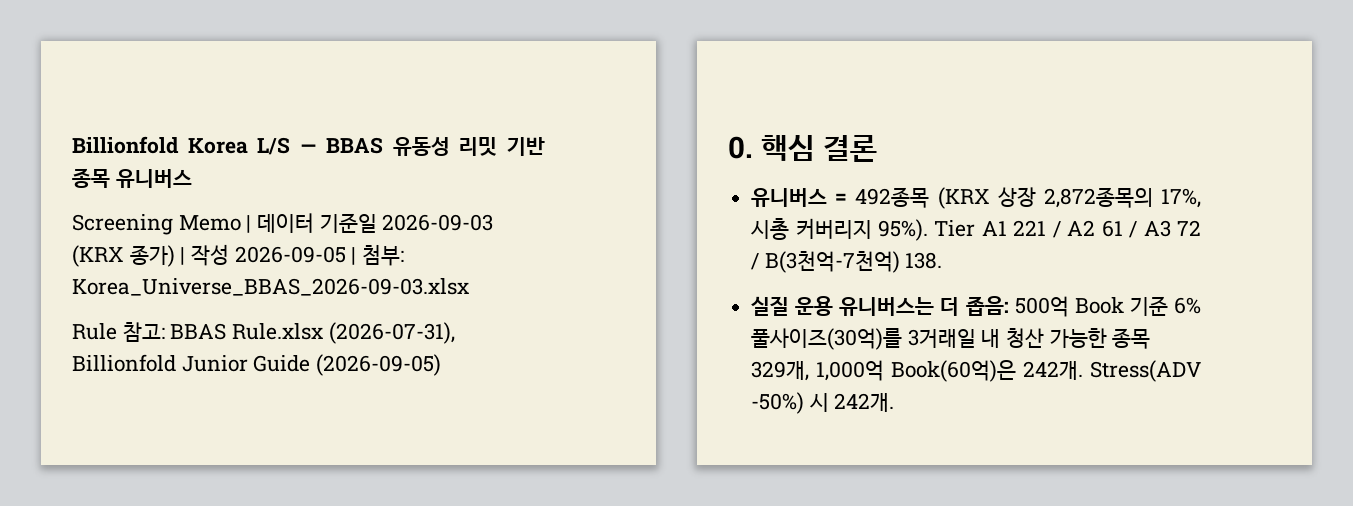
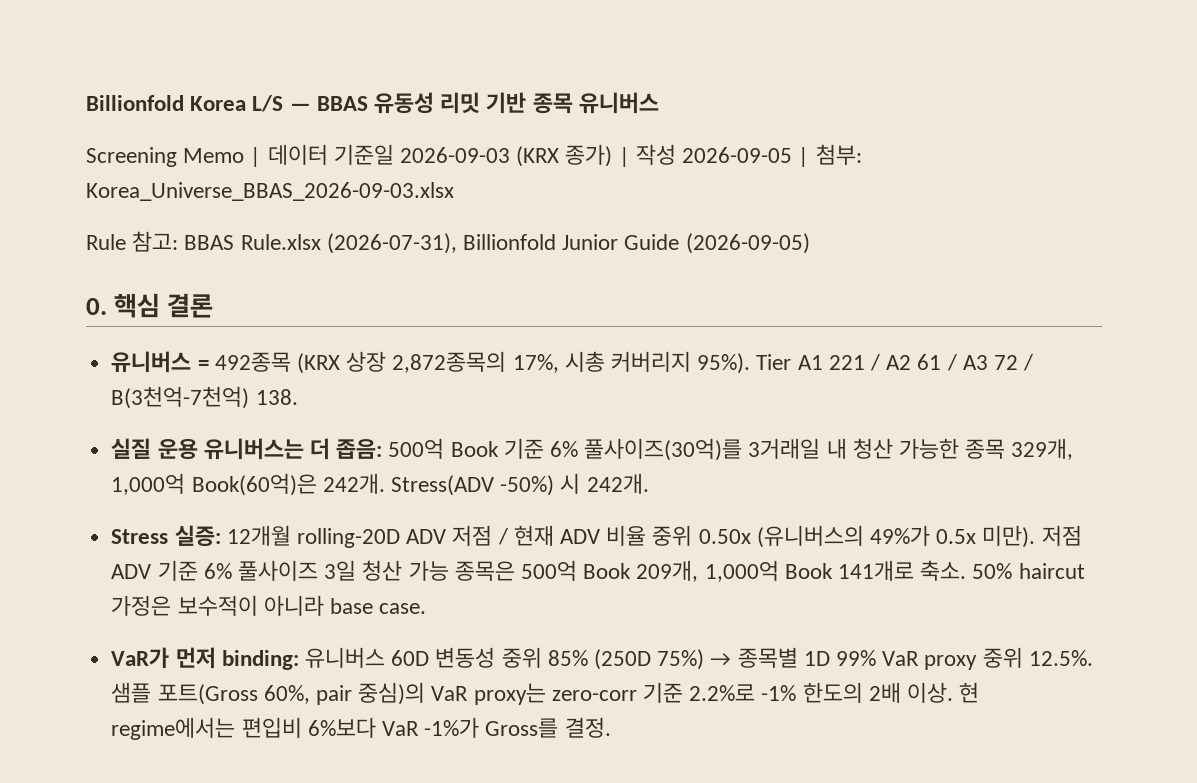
(895, 402) none -> [111,525,1082,548] [111,560,1085,582] [111,595,427,616] [111,647,1093,670] [111,682,980,705] [111,717,611,740] // Stress 실증: 12개월 rolling-20D ADV 저점 / 현재 ADV 비율 중위 0.50x (유니버스의 49%가 0.5x 미만). 저점 ADV 기준 6% 풀사이즈 3일 청산 가능 종목은 500억 Book 209개, 1,000억 Book 141개로 축소. 50% haircut 가정은 보수적이 아니라 base case. // VaR가 먼저 binding: 유니버스 60D 변동성 중위 85% (250D 75%) → 종목별 1D 99% VaR proxy 중위 12.5%. 샘플 포트(Gross 60%, pair 중심)의 VaR proxy는 zero-corr 기준 2.2%로 -1% 한도의 2배 이상. 현 regime에서는 편입비 6%보다 VaR -1%가 Gross를 결정.

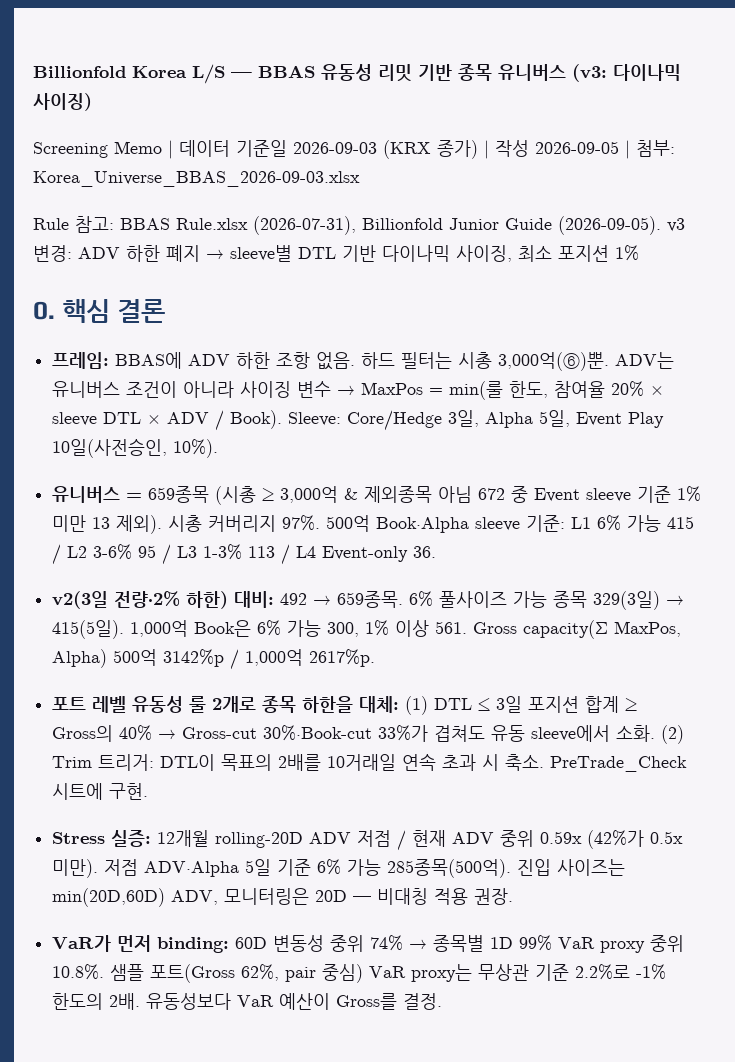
(659, 103) none -> [572,64,681,82] [33,93,92,111] (v3: 다이나믹 사이징)
[685,233,810,254] [86,293,214,318] [111,351,1034,374] [111,386,298,409] [111,438,1074,461] [111,473,649,496] (2026-09-05) // 0. 핵심 결론 // 유니버스 = 492종목 (KRX 상장 2,872종목의 17%, 시총 커버리지 95%). Tier A1 221 / A2 61 / A3 72 / B(3천억-7천억) 138. // 실질 운용 유니버스는 더 좁음: 500억 Book 기준 6% 풀사이즈(30억)를 3거래일 내 청산 가능한 종목 329개, 1,000억 Book(60억)은 242개. Stress(ADV -50%) 시 242개. -> [558,216,685,235] [33,245,639,262] [33,299,166,323] [52,352,675,371] [52,381,665,400] [52,410,665,431] [52,438,219,458] [52,486,702,505] [52,515,695,534] [52,544,437,565] [52,591,685,610] [52,620,682,639] [52,649,376,670] [52,696,638,715] [52,725,685,744] [52,753,688,772] [52,783,149,800] (2026-09-05). v3 변경: ADV 하한 폐지 → sleeve별 DTL 기반 다이나믹 사이징, 최소 포지션 1% // 0. 핵심 결론 // 프레임: BBAS에 ADV 하한 조항 없음. 하드 필터는 시총 3,000억(⑥)뿐. ADV는 유니버스 조건이 아니라 사이징 변수 → MaxPos = min(룰 한도, 참여율 20% × sleeve DTL × ADV / Book). Sleeve: Core/Hedge 3일, Alpha 5일, Event Play 10일(사전승인, 10%). // 유니버스 = 659종목 (시총 ≥ 3,000억 & 제외종목 아님 672 중 Event sleeve 기준 1% 미만 13 제외). 시총 커버리지 97%. 500억 Book·Alpha sleeve 기준: L1 6% 가능 415 / L2 3-6% 95 / L3 1-3% 113 / L4 Event-only 36. // v2(3일 전량·2% 하한) 대비: 492 → 659종목. 6% 풀사이즈 가능 종목 329(3일) → 415(5일). 1,000억 Book은 6% 가능 300, 1% 이상 561. Gross capacity(Σ MaxPos, Alpha) 500억 3142%p / 1,000억 2617%p. // 포트 레벨 유동성 룰 2개로 종목 하한을 대체: (1) DTL ≤ 3일 포지션 합계 ≥ Gross의 40% → Gross-cut 30%·Book-cut 33%가 겹쳐도 유동 sleeve에서 소화. (2) Trim 트리거: DTL이 목표의 2배를 10거래일 연속 초과 시 축소. PreTrade_Check 시트에 구현.
[606,525,1082,548] [111,560,1085,582] [111,595,427,616] 비율 중위 0.50x (유니버스의 49%가 0.5x 미만). 저점 ADV 기준 6% 풀사이즈 3일 청산 가능 종목은 500억 Book 209개, 1,000억 Book 141개로 축소. 50% haircut 가정은 보수적이 아니라 base case. -> [500,830,684,849] [52,859,626,878] [52,888,514,907] 중위 0.59x (42%가 0.5x 미만). 저점 ADV·Alpha 5일 기준 6% 가능 285종목(500억). 진입 사이즈는 min(20D,60D) ADV, 모니터링은 20D — 비대칭 적용 권장.
[304,647,385,668] 유니버스 -> (230, 945) none
[547,649,705,670] 85% (250D 75%) -> [370,935,404,951] 74%
[1028,650,1093,666] 12.5%. -> [52,964,105,980] 10.8%.
[263,682,426,705] 60%, pair 중심)의 -> [241,964,364,983] 62%, pair 중심)
[551,690,637,701] zero-corr -> [478,964,530,981] 무상관
[868,682,980,703] [111,717,480,740] 2배 이상. 현 regime에서는 편입비 6%보다 VaR -1%가 -> [109,993,331,1010] 2배. 유동성보다 VaR 예산이

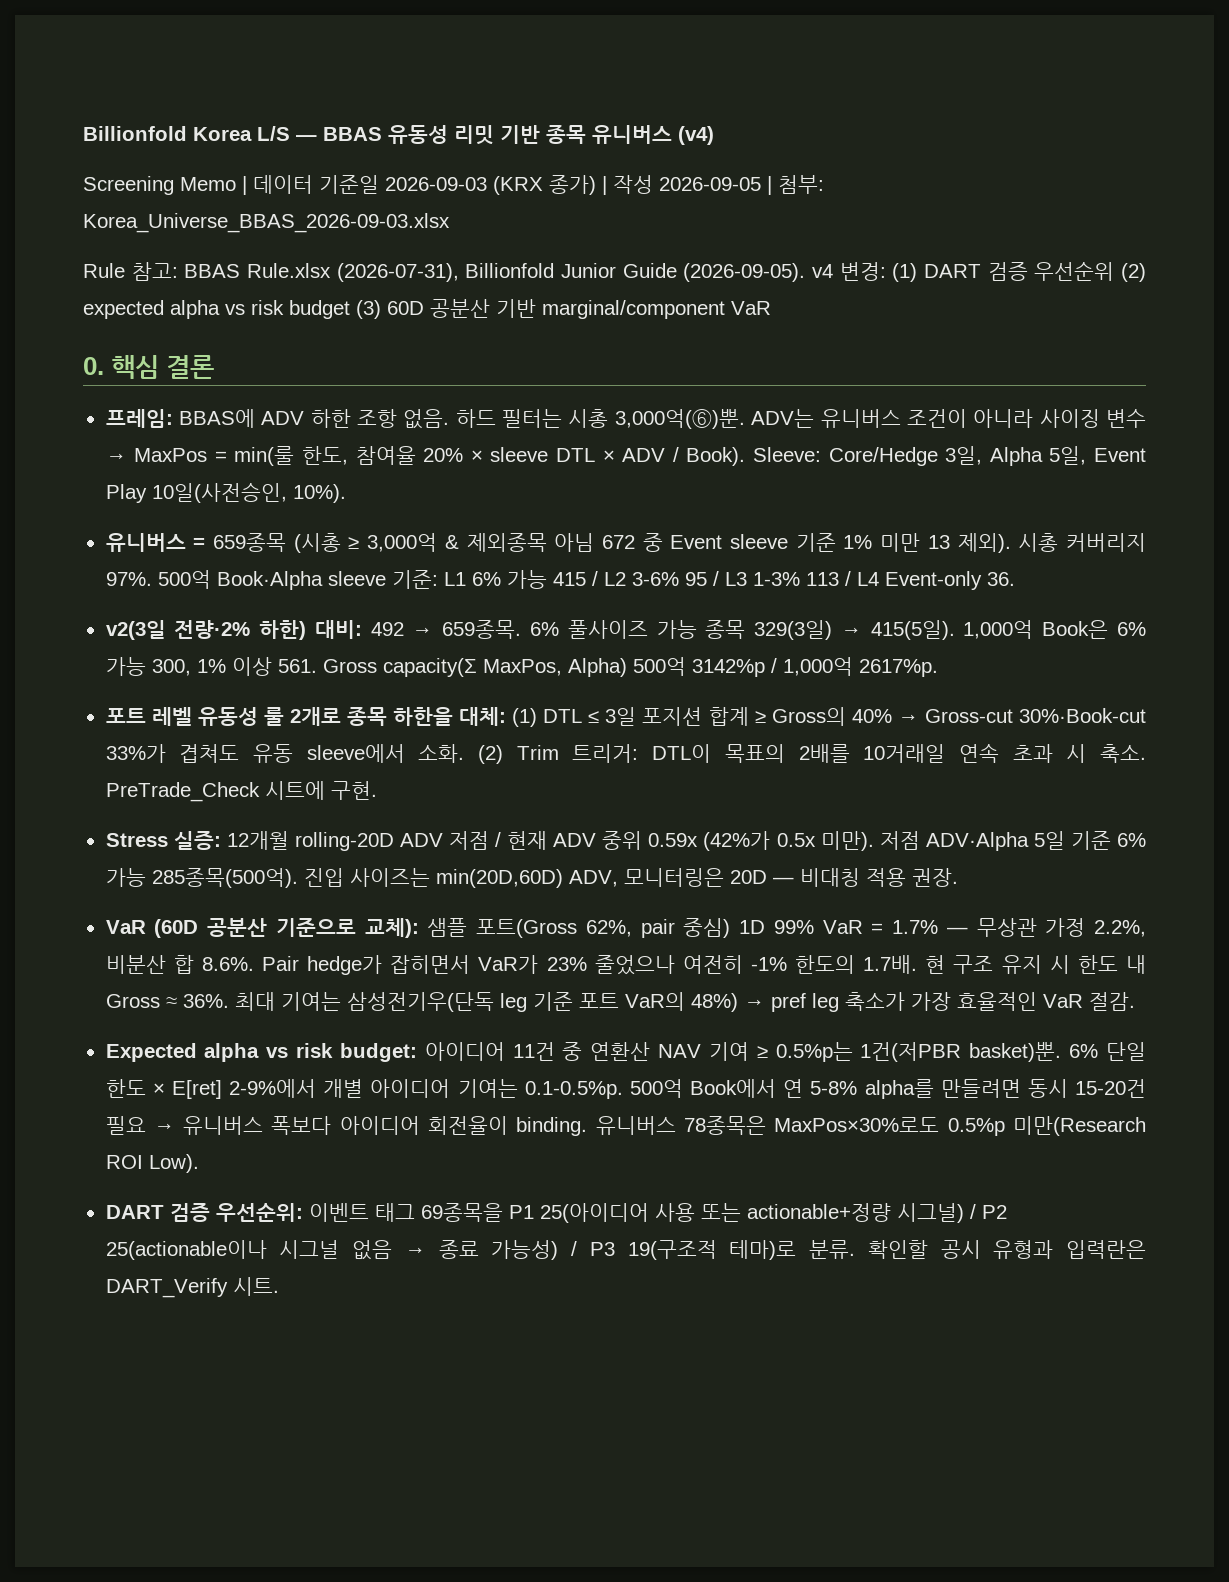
[572,64,681,82] [33,93,92,111] (v3: 다이나믹 사이징) -> [678,126,714,145] (v4)
[667,218,685,232] [33,245,639,262] v3 변경: ADV 하한 폐지 → sleeve별 DTL 기반 다이나믹 사이징, 최소 포지션 1% -> [811,261,1146,282] [83,299,771,319] v4 변경: (1) DART 검증 우선순위 (2) expected alpha vs risk budget (3) 60D 공분산 기반 marginal/component VaR
[52,935,685,953] [52,964,105,980] VaR가 먼저 binding: 60D 변동성 중위 74% → 종목별 1D 99% VaR proxy 중위 10.8%. -> [105,918,419,938] VaR (60D 공분산 기준으로 교체):
[369,964,667,982] [52,993,443,1010] VaR proxy는 무상관 기준 2.2%로 -1% 한도의 2배. 유동성보다 VaR 예산이 Gross를 결정. -> [739,918,1147,937] [105,955,1146,975] [105,992,1135,1012] [105,1042,1147,1062] [105,1079,1146,1099] [105,1116,1147,1136] [105,1154,199,1173] [105,1203,1007,1223] [105,1240,1147,1260] [105,1277,279,1298] 1D 99% VaR = 1.7% — 무상관 가정 2.2%, 비분산 합 8.6%. Pair hedge가 잡히면서 VaR가 23% 줄었으나 여전히 -1% 한도의 1.7배. 현 구조 유지 시 한도 내 Gross ≈ 36%. 최대 기여는 삼성전기우(단독 leg 기준 포트 VaR의 48%) → pref leg 축소가 가장 효율적인 VaR 절감. // Expected alpha vs risk budget: 아이디어 11건 중 연환산 NAV 기여 ≥ 0.5%p는 1건(저PBR basket)뿐. 6% 단일 한도 × E[ret] 2-9%에서 개별 아이디어 기여는 0.1-0.5%p. 500억 Book에서 연 5-8% alpha를 만들려면 동시 15-20건 필요 → 유니버스 폭보다 아이디어 회전율이 binding. 유니버스 78종목은 MaxPos×30%로도 0.5%p 미만(Research ROI Low). // DART 검증 우선순위: 이벤트 태그 69종목을 P1 25(아이디어 사용 또는 actionable+정량 시그널) / P2 25(actionable이나 시그널 없음 → 종료 가능성) / P3 19(구조적 테마)로 분류. 확인할 공시 유형과 입력란은 DART_Verify 시트.

